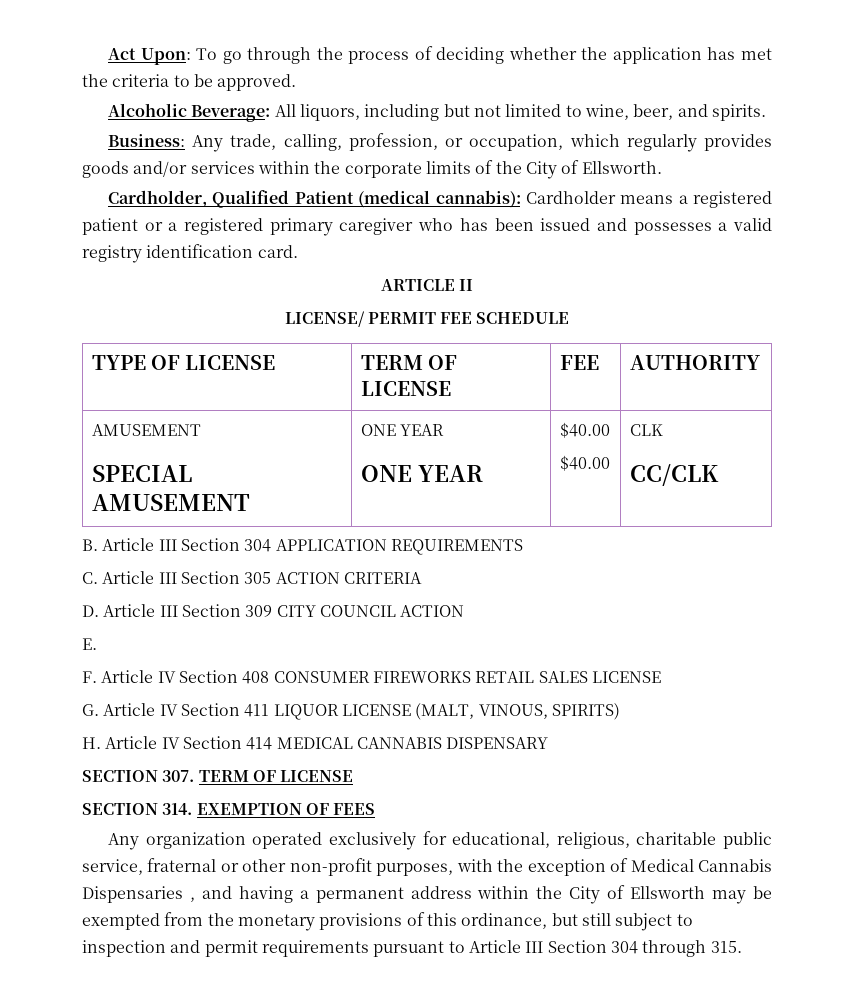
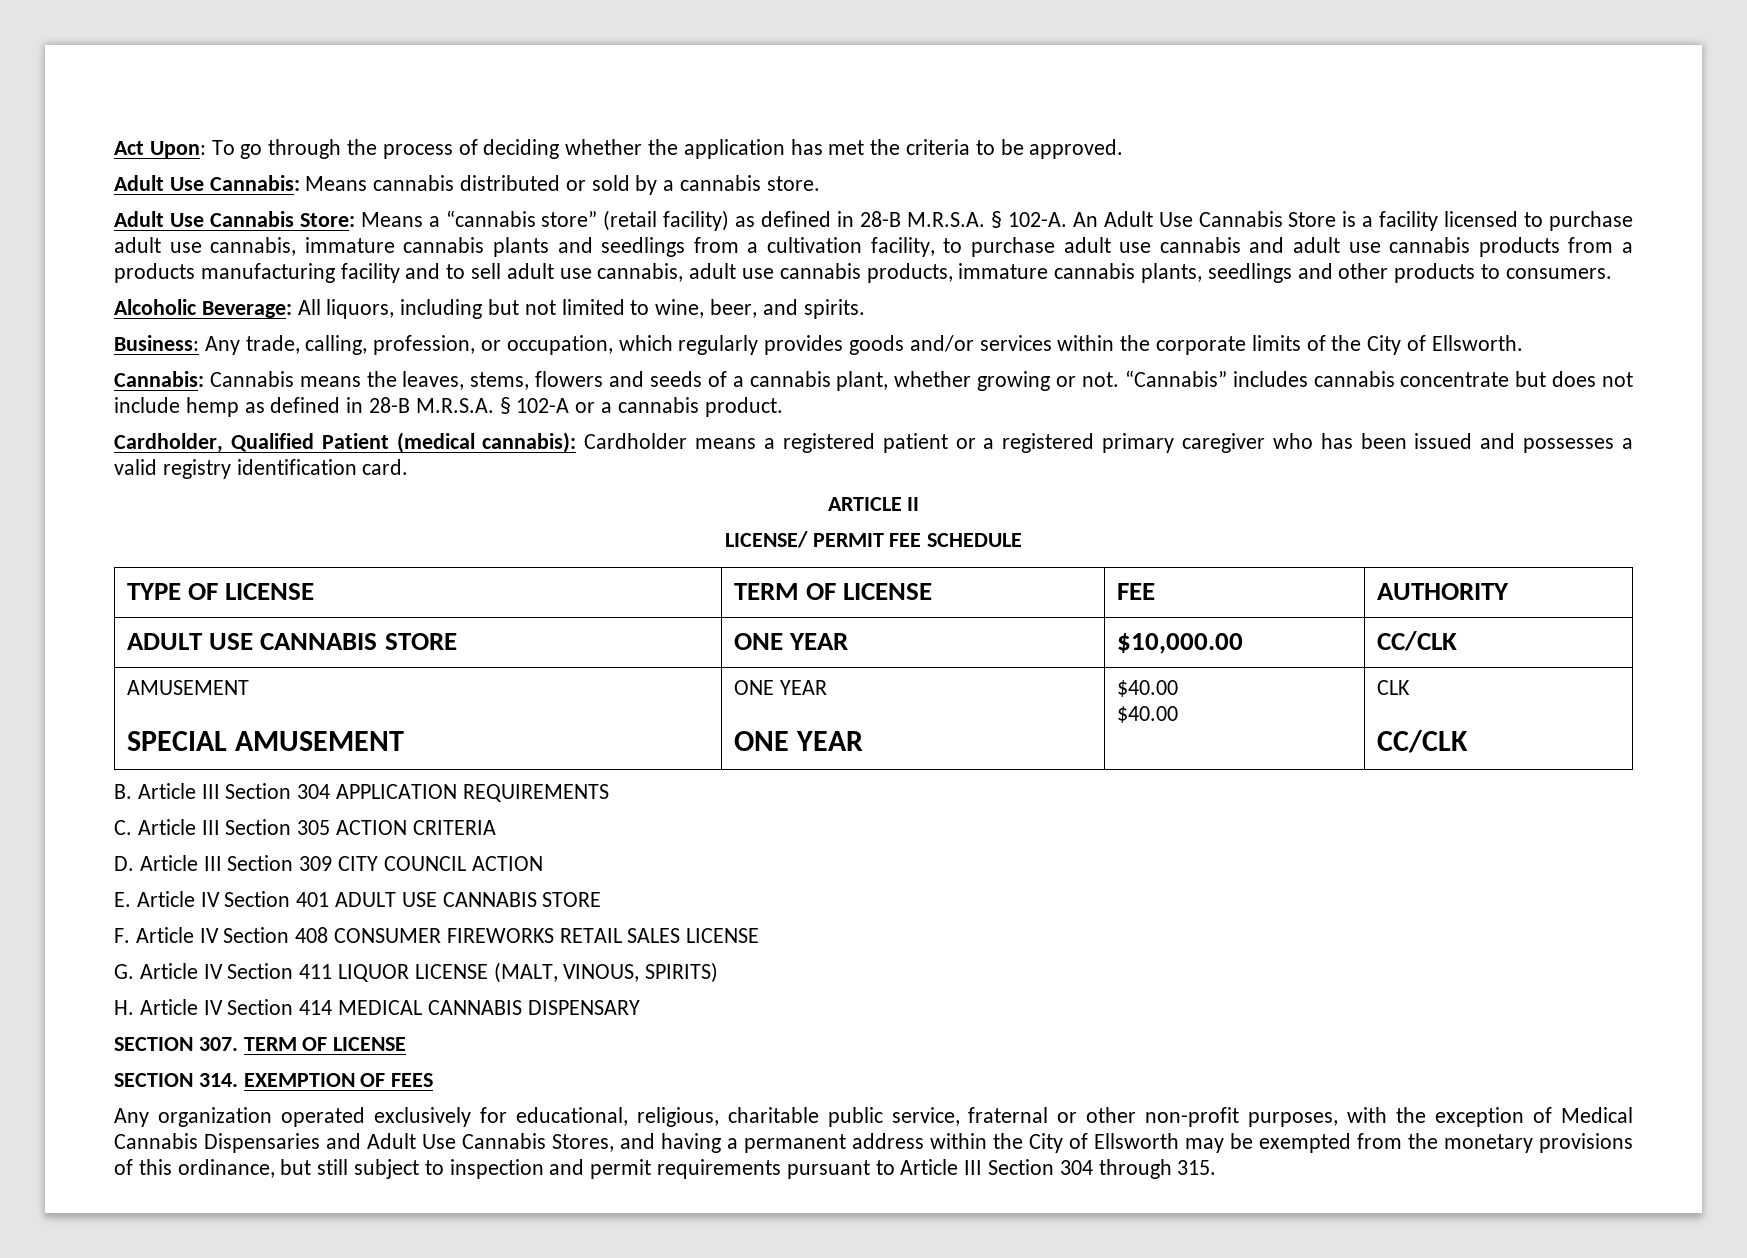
(297, 82) none -> [114,175,820,195] [114,210,1633,231] [114,237,1634,257] [114,263,1612,283] // Adult Use Cannabis: Means cannabis distributed or sold by a cannabis store. // Adult Use Cannabis Store: Means a “cannabis store” (retail facility) as defined in 28-B M.R.S.A. § 102-A. An Adult Use Cannabis Store is a facility licensed to purchase adult use cannabis, immature cannabis plants and seedlings from a cultivation facility, to purchase adult use cannabis and adult use cannabis products from a products manufacturing facility and to sell adult use cannabis, adult use cannabis products, immature cannabis plants, seedlings and other products to consumers.
(662, 167) none -> [114,370,1633,391] [114,397,783,417] // Cannabis: Cannabis means the leaves, stems, flowers and seeds of a cannabis plant, whether growing or not. “Cannabis” includes cannabis concentrate but does not include hemp as defined in 28-B M.R.S.A. § 102-A or a cannabis product.
(760, 362) none -> [126,633,457,650] [733,633,849,650] [1116,633,1243,654] [1376,631,1457,651] // ADULT USE CANNABIS STORE | ONE YEAR | $10,000.00 | CC/CLK
(97, 644) none -> [136,891,602,907] Article IV Section 401 ADULT USE CANNABIS STORE
[189,897,195,902] , -> [326,1133,614,1152] and Adult Use Cannabis Stores,

